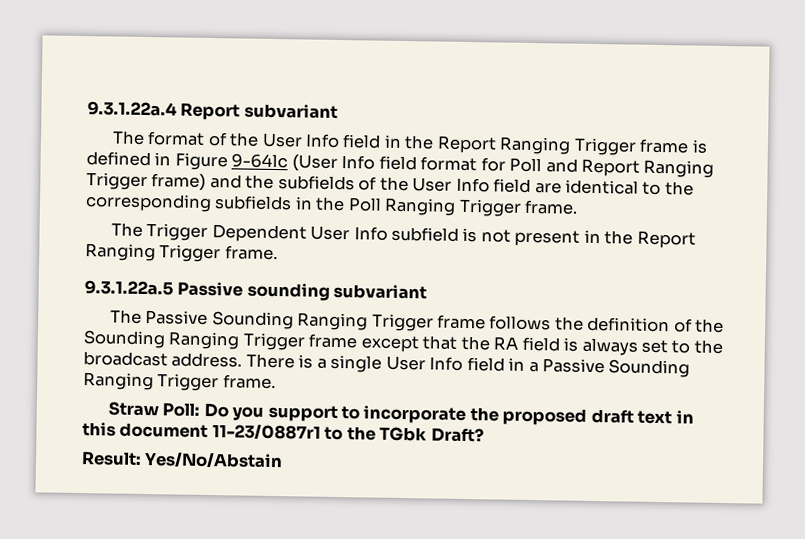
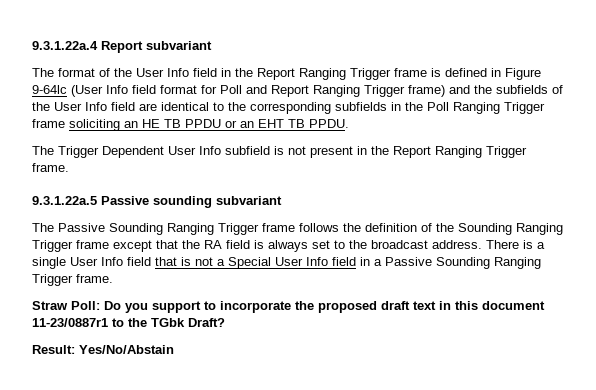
[524,199,579,215] frame. -> [32,119,349,131] frame soliciting an HE TB PPDU or an EHT TB PPDU.
(505, 364) none -> [155,257,356,269] that is not a Special User Info field

